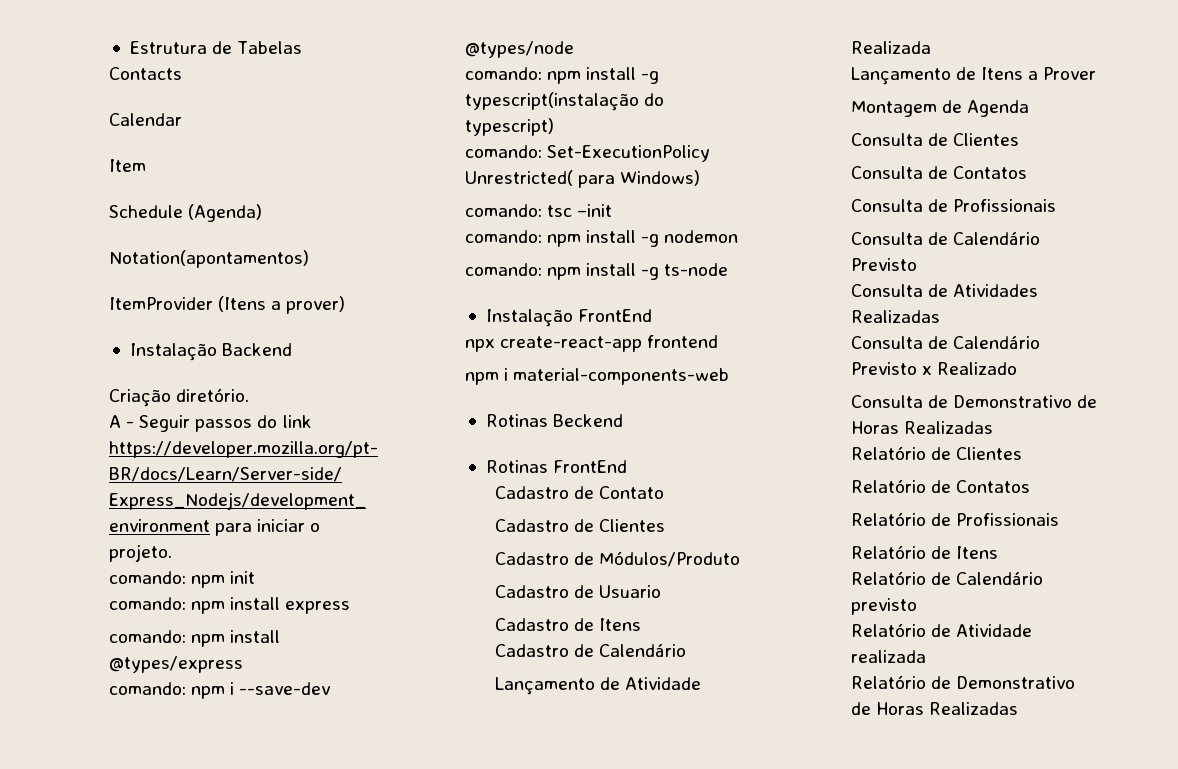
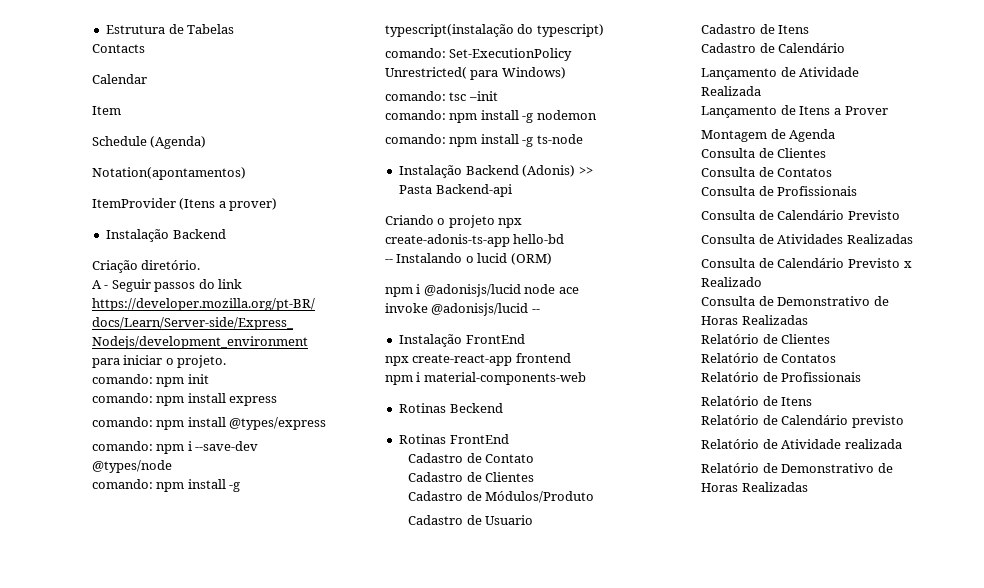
(729, 269) none -> [399,165,593,178] [399,184,512,197] [384,215,523,228] [384,234,565,247] [384,253,552,265] [384,284,579,297] [384,303,540,316] // Instalação Backend (Adonis) >> Pasta Backend-api // Criando o projeto npx create-adonis-ts-app hello-bd // -- Instalando o lucid (ORM) // npm i @adonisjs/lucid node ace invoke @adonisjs/lucid --

